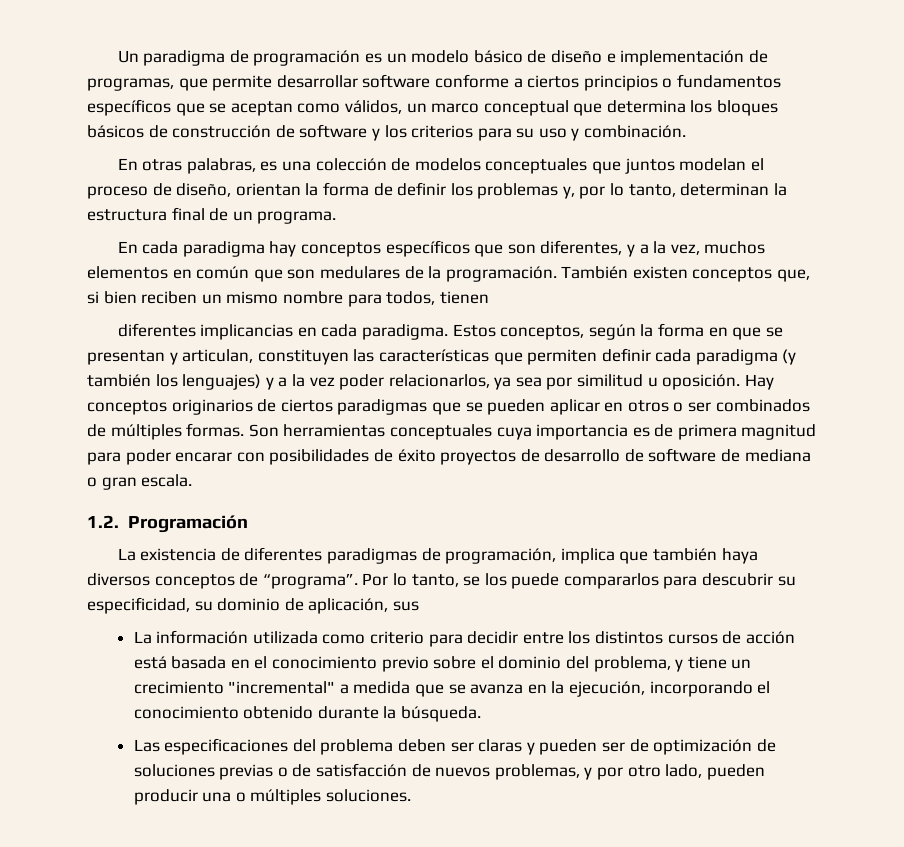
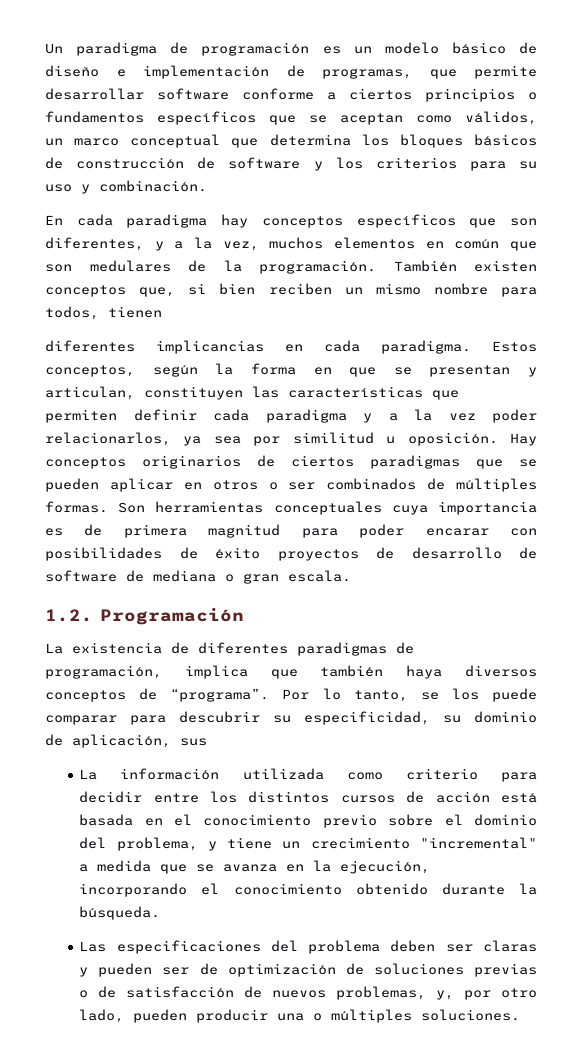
[117,158,764,174] [87,182,787,199] [87,207,337,224] // En otras palabras, es una colección de modelos conceptuales que juntos modelan el proceso de diseño, orientan la forma de definir los problemas y, por lo tanto, determinan la estructura final de un programa. -> (207, 186) none
[782,349,797,365] [87,374,262,390] (y también los lenguajes) -> (347, 416) none
[563,573,659,589] compararlos -> [45,715,117,725] comparar
[584,767,593,780] y -> [436,990,455,1000] y,

